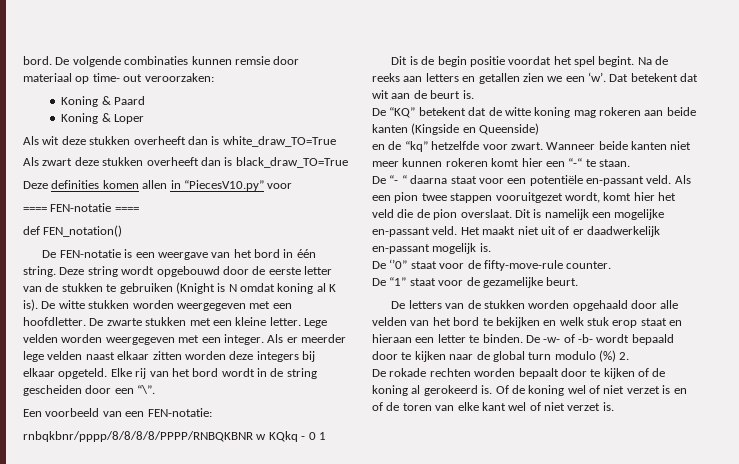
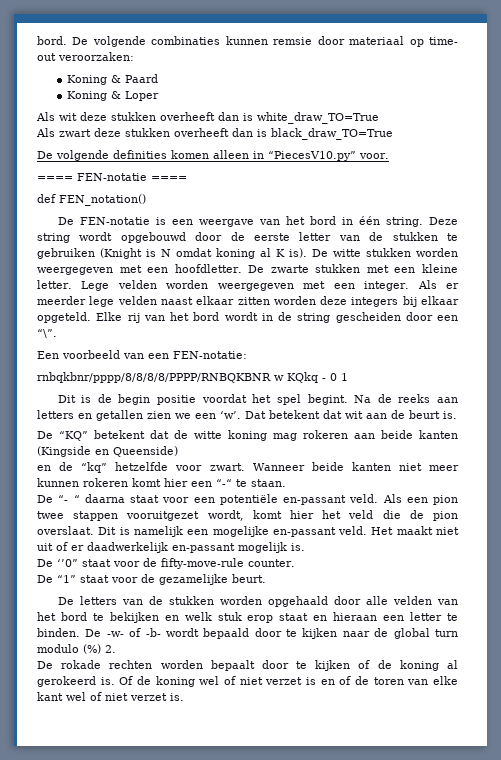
[23,181,48,189] Deze -> [37,150,109,161] De volgende
[142,180,168,189] allen -> [213,150,249,159] alleen
[267,183,293,189] voor -> [359,153,389,159] voor.

